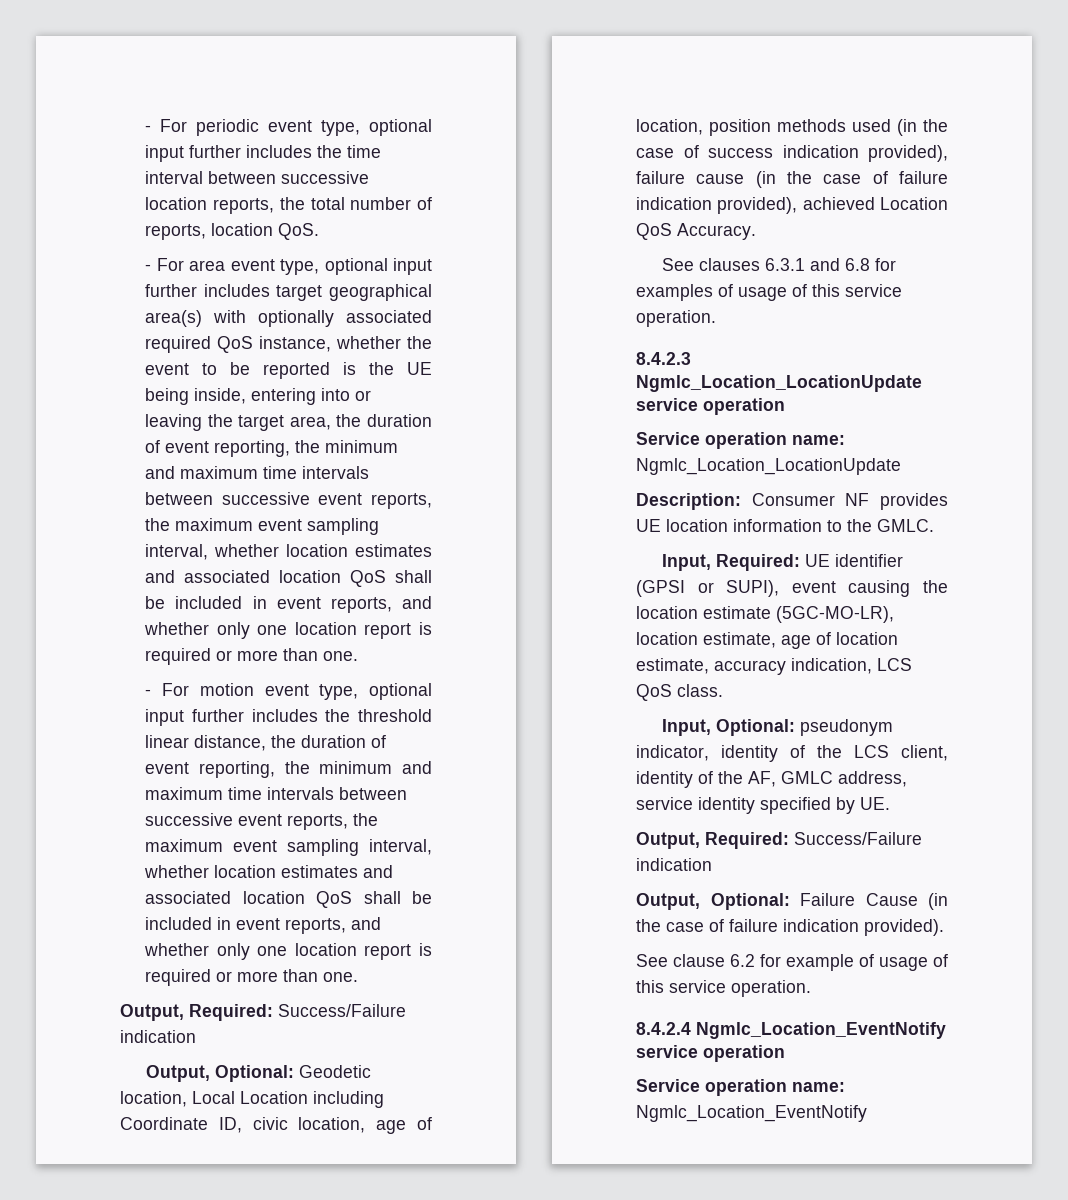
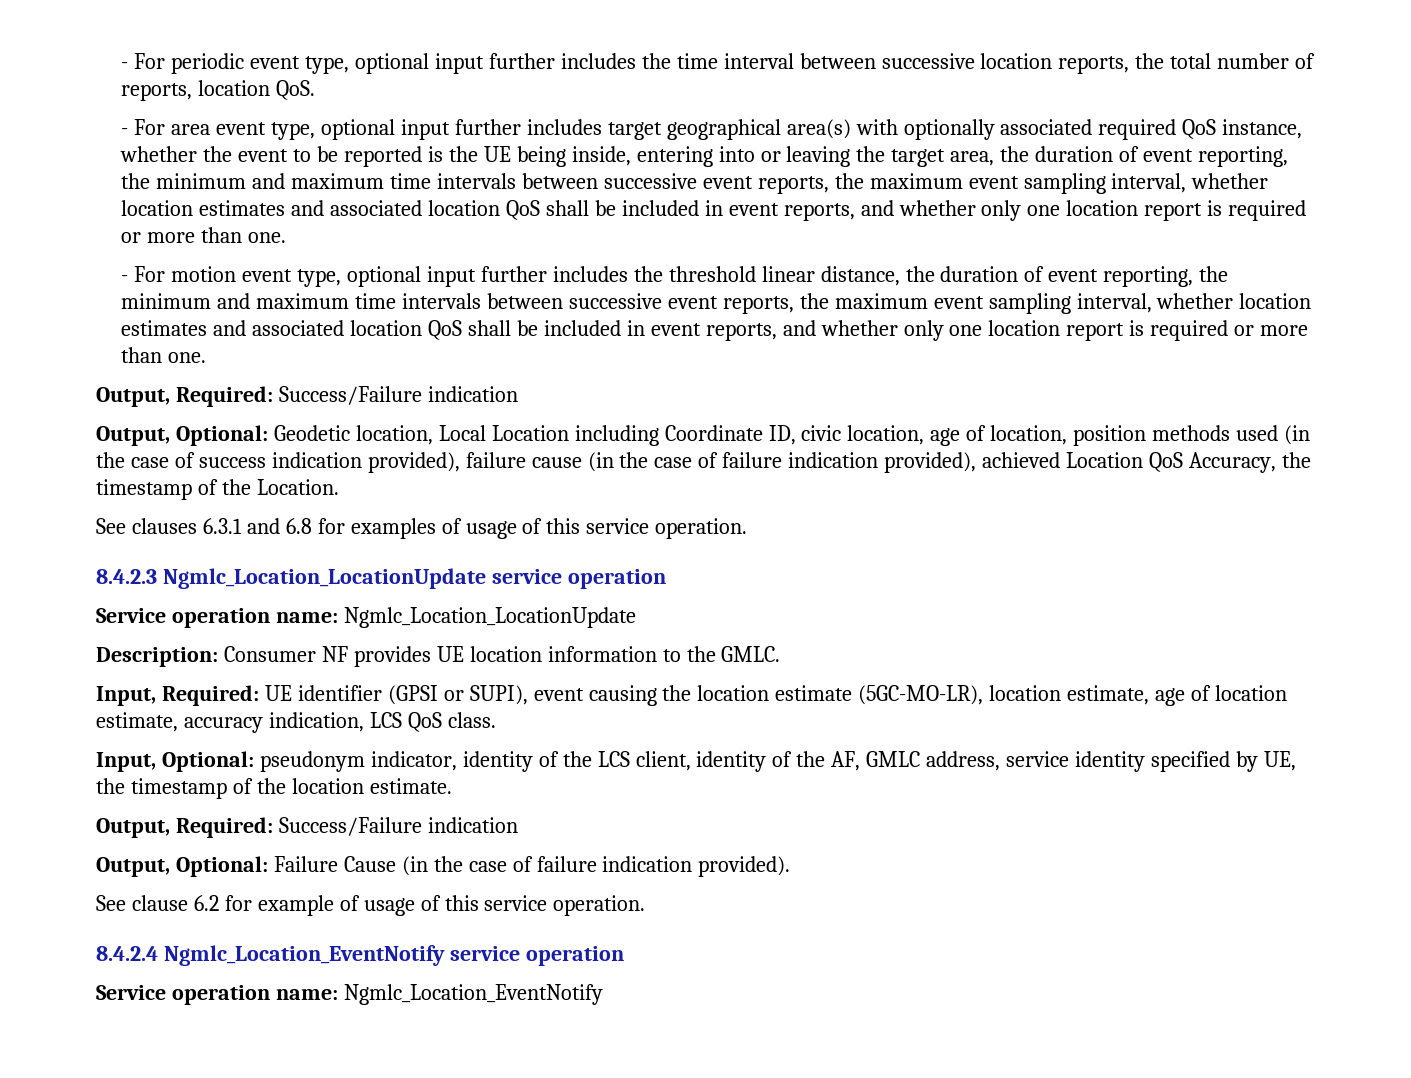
[677,223,756,240] Accuracy. -> [1188,452,1311,473] [96,479,339,500] Accuracy, the timestamp of the Location.
[860,797,890,810] UE. -> [1263,751,1296,771] [96,778,452,799] UE, the timestamp of the location estimate.

